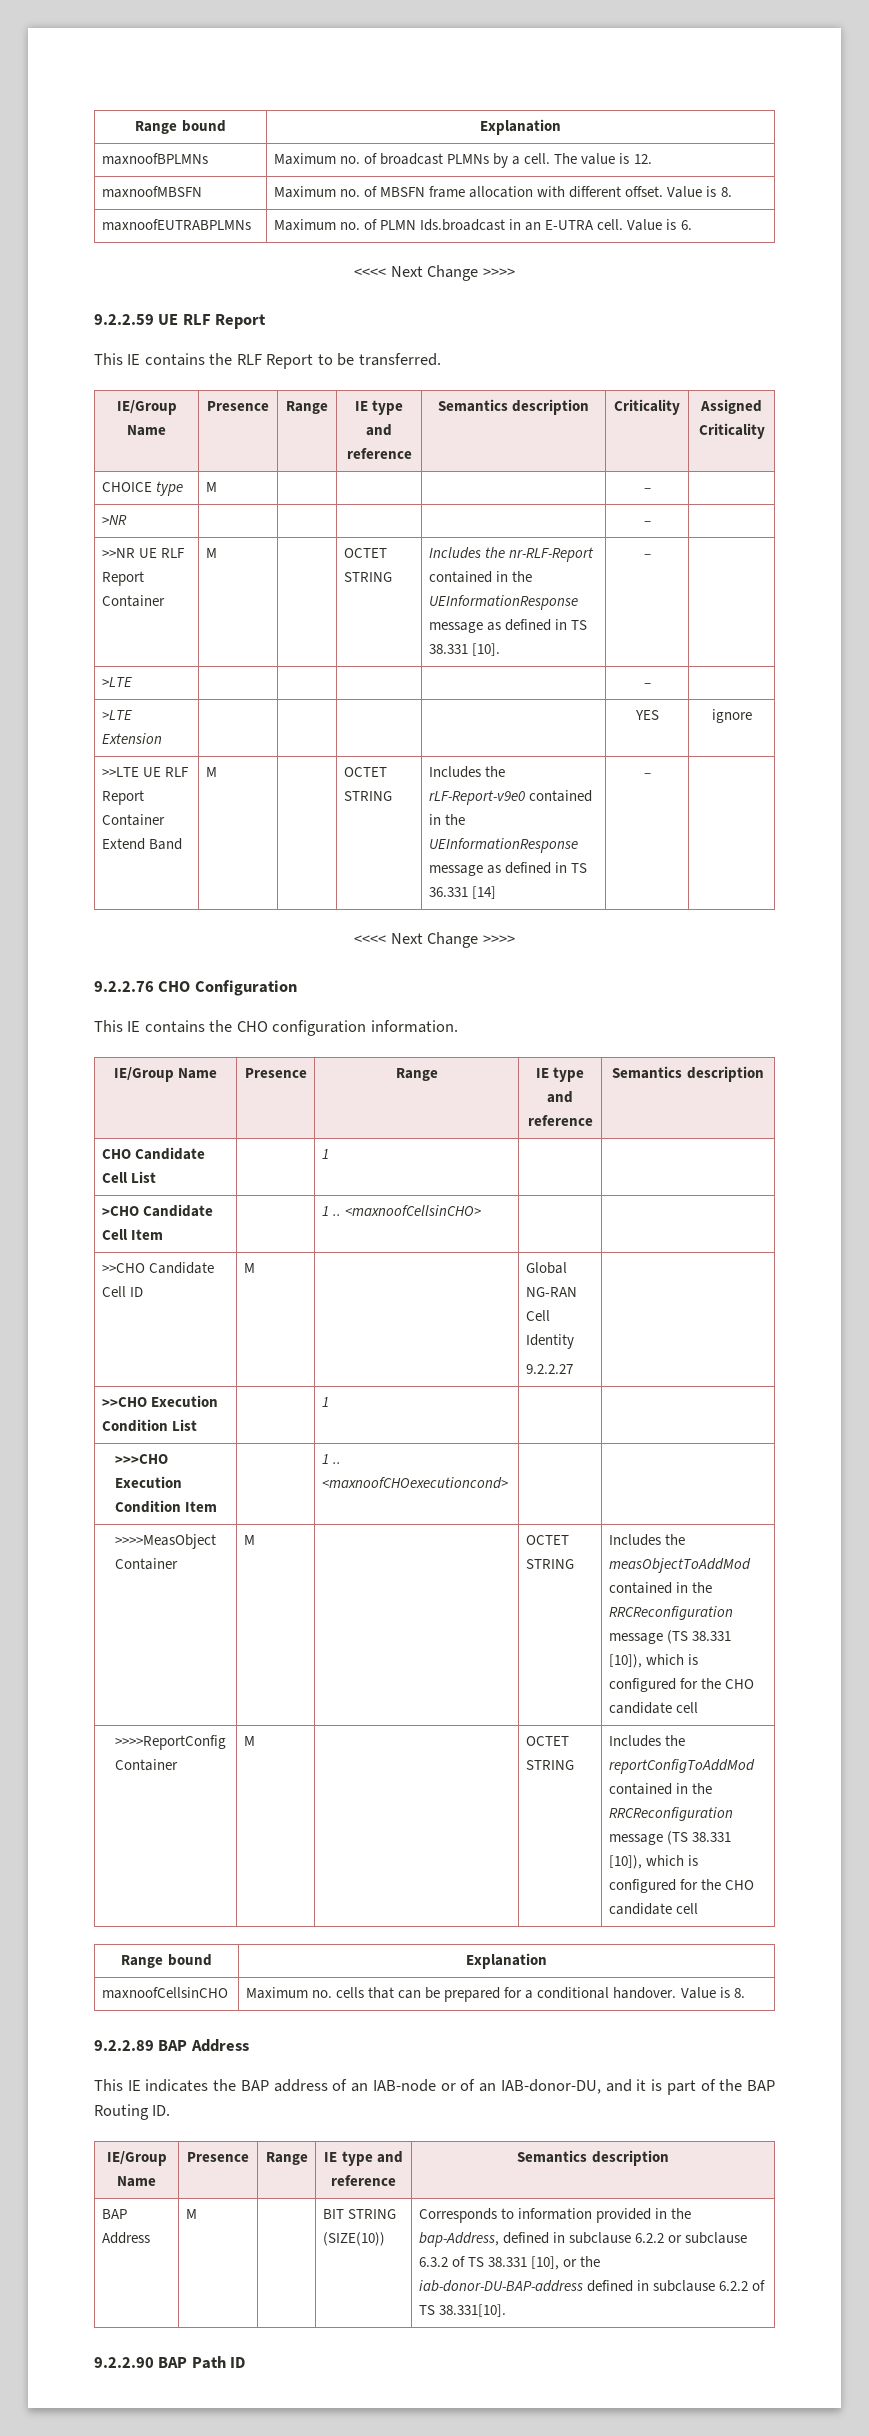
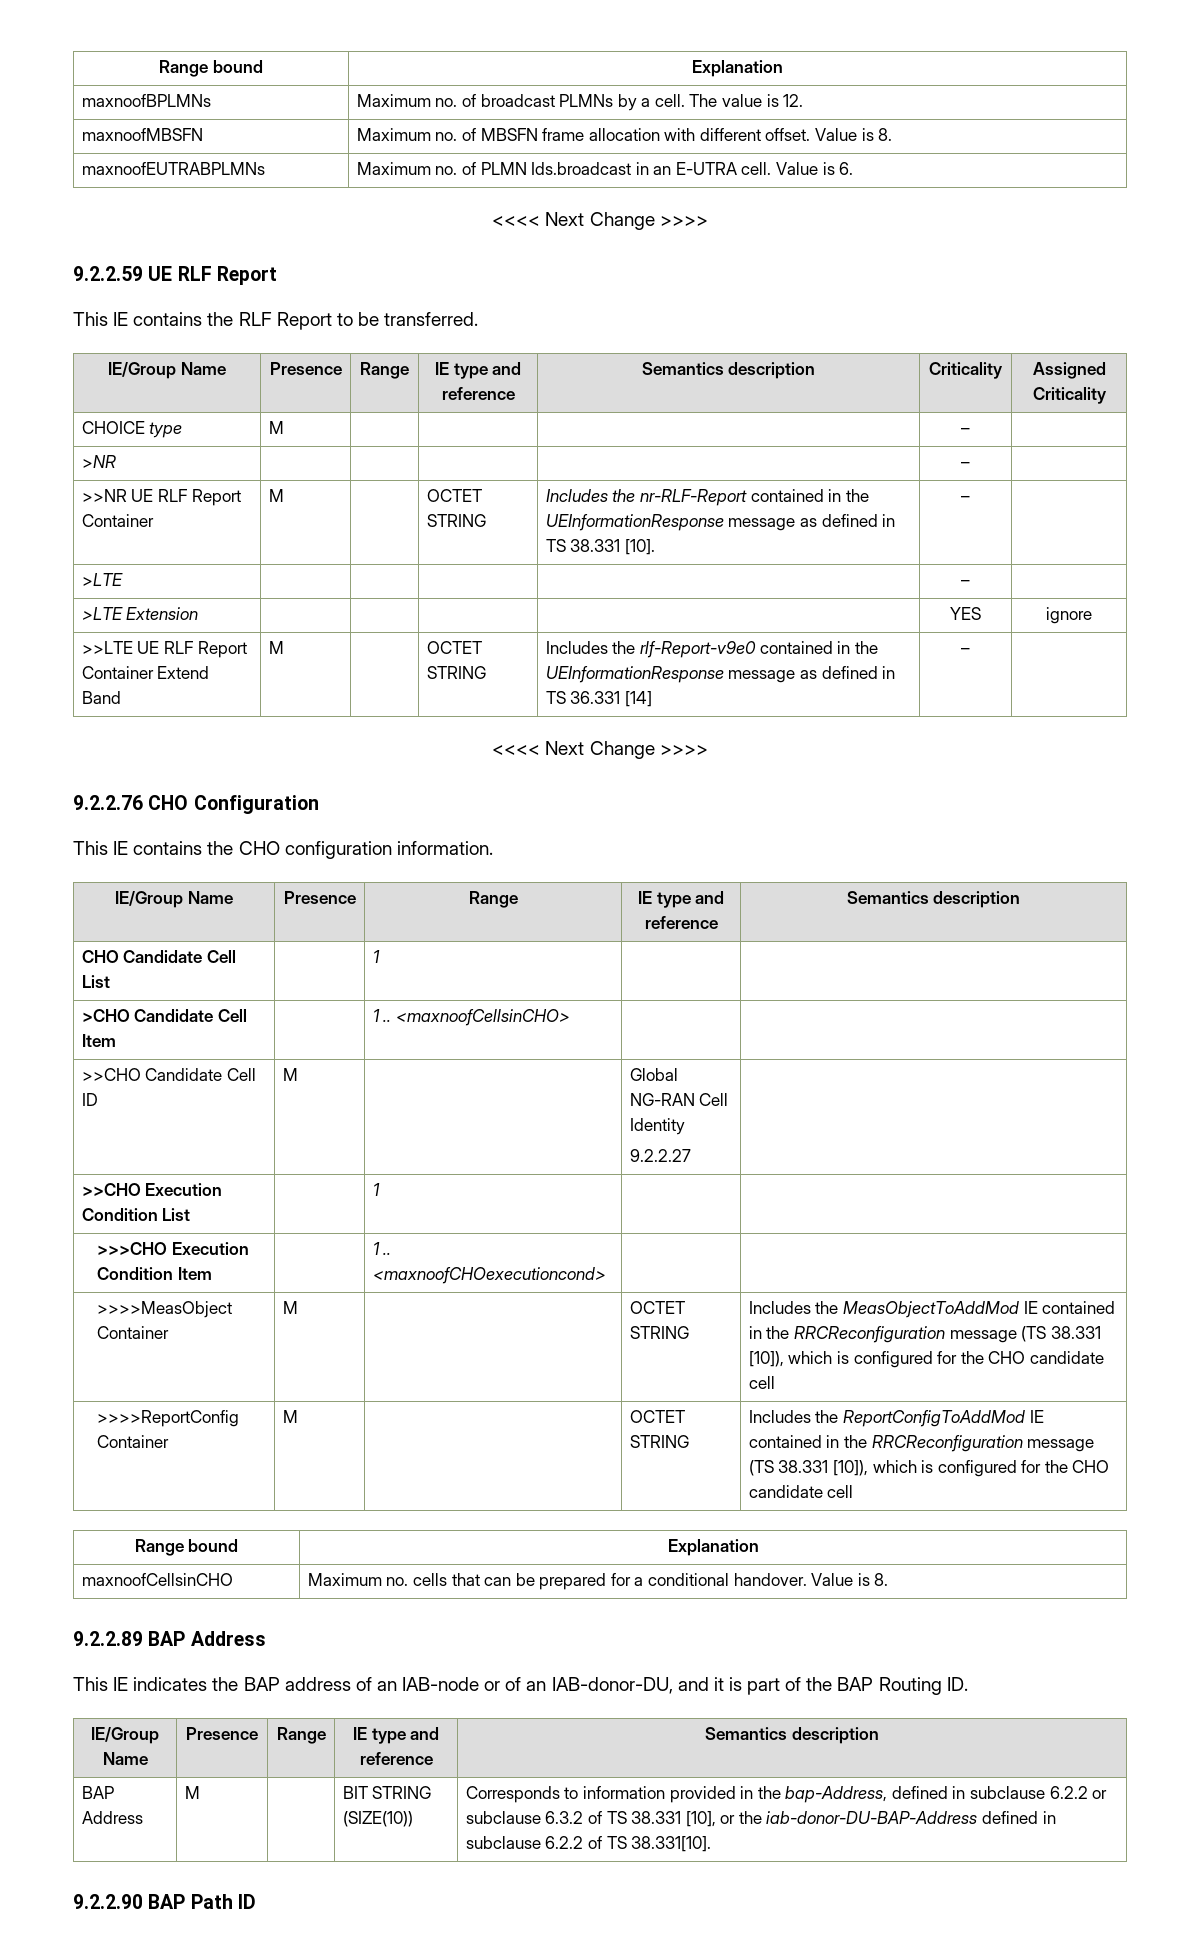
[428,790,525,805] rLF-Report-v9e0 -> [639,641,756,658] rlf-Report-v9e0
[608,1558,751,1573] measObjectToAddMod -> [842,1301,1038,1318] MeasObjectToAddMod IE
[608,1759,755,1774] reportConfigToAddMod -> [842,1410,1044,1427] ReportConfigToAddMod IE
[418,2280,583,2292] iab-donor-DU-BAP-address -> [766,1811,978,1824] iab-donor-DU-BAP-Address

